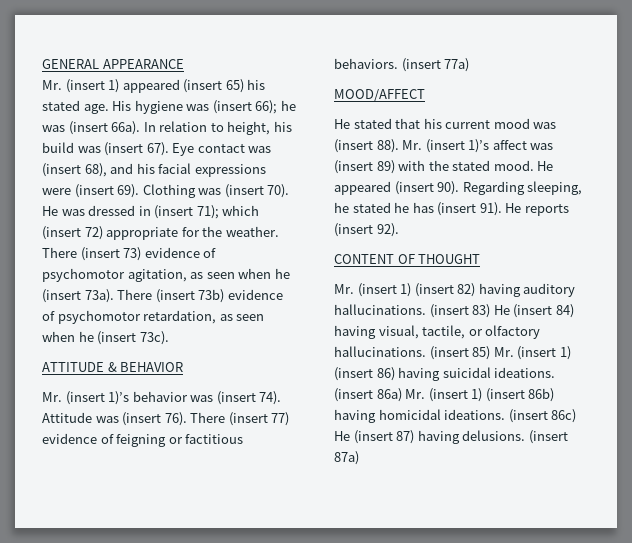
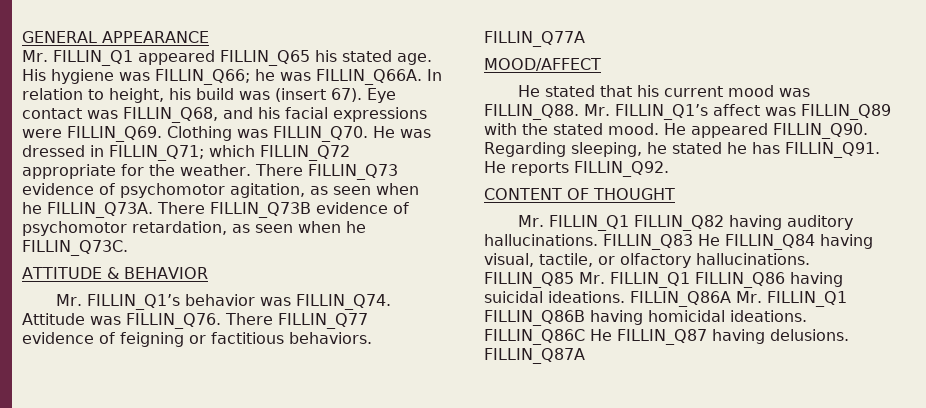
[65,79,244,93] (insert 1) appeared (insert 65) -> [52,50,310,66] FILLIN_Q1 appeared FILLIN_Q65
[212,100,296,114] [42,121,141,135] (insert 66); he was (insert 66a). -> [155,69,422,85] FILLIN_Q66; he was FILLIN_Q66A.
[42,163,107,177] (insert 68), -> [123,107,218,123] FILLIN_Q68,
[74,184,290,198] [42,205,260,219] [42,226,103,240] (insert 69). Clothing was (insert 70). He was dressed in (insert 71); which (insert 72) -> [67,126,431,142] [22,145,350,161] FILLIN_Q69. Clothing was FILLIN_Q70. He was dressed in FILLIN_Q71; which FILLIN_Q72
[80,247,142,261] (insert 73) -> [307,164,398,180] FILLIN_Q73
[42,289,225,303] (insert 73a). There (insert 73b) -> [47,202,311,218] FILLIN_Q73A. There FILLIN_Q73B
[97,331,169,345] (insert 73c). -> [22,240,128,256] FILLIN_Q73C.
[65,391,282,405] [42,412,290,426] (insert 1)’s behavior was (insert 74). Attitude was (insert 76). There (insert 77) -> [86,294,391,310] [22,313,368,329] FILLIN_Q1’s behavior was FILLIN_Q74. Attitude was FILLIN_Q76. There FILLIN_Q77
[401,58,470,72] (insert 77a) -> [484,31,585,47] FILLIN_Q77A
[334,139,554,153] [334,160,395,174] (insert 88). Mr. (insert 1)’s affect was (insert 89) -> [484,104,891,120] FILLIN_Q88. Mr. FILLIN_Q1’s affect was FILLIN_Q89
[394,181,460,195] (insert 90). -> [773,123,868,139] FILLIN_Q90.
[437,202,569,216] [334,223,399,237] [334,254,481,264] [334,283,576,297] [334,304,574,318] (insert 91). He reports (insert 92). // CONTENT OF THOUGHT // Mr. (insert 1) (insert 82) having auditory hallucinations. (insert 83) He (insert 84) -> [785,142,880,158] [484,161,669,177] [484,188,675,200] [517,215,853,231] [484,234,815,250] FILLIN_Q91. He reports FILLIN_Q92. // CONTENT OF THOUGHT // Mr. FILLIN_Q1 FILLIN_Q82 having auditory hallucinations. FILLIN_Q83 He FILLIN_Q84
[429,346,571,360] [334,367,556,381] [334,388,555,402] [334,409,577,423] [334,430,568,444] [334,451,359,465] (insert 85) Mr. (insert 1) (insert 86) having suicidal ideations. (insert 86a) Mr. (insert 1) (insert 86b) having homicidal ideations. (insert 86c) He (insert 87) having delusions. (insert 87a) -> [484,272,843,288] [484,291,847,307] [484,310,807,326] [484,329,849,345] [484,348,585,364] FILLIN_Q85 Mr. FILLIN_Q1 FILLIN_Q86 having suicidal ideations. FILLIN_Q86A Mr. FILLIN_Q1 FILLIN_Q86B having homicidal ideations. FILLIN_Q86C He FILLIN_Q87 having delusions. FILLIN_Q87A

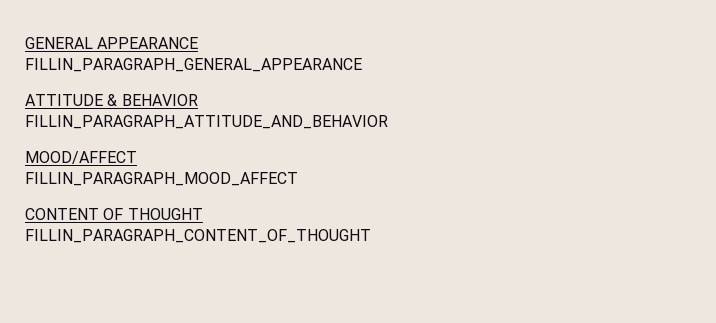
[22,50,432,66] [22,69,442,85] [22,88,396,103] [22,107,427,123] [22,126,431,142] [22,145,350,161] [22,164,398,180] [22,183,419,198] [22,202,409,218] [22,221,366,236] [22,240,128,256] [22,267,208,279] [55,294,391,310] [22,313,368,329] [22,332,372,347] [484,31,585,47] [484,58,601,71] [517,85,810,97] [484,104,891,120] [484,123,868,139] [484,142,880,158] [484,161,669,177] [484,188,675,200] [517,215,853,231] [484,234,873,250] [484,253,810,268] [484,272,843,288] [484,291,847,307] [484,310,807,326] [484,329,849,345] [484,348,585,364] Mr. FILLIN_Q1 appeared FILLIN_Q65 his stated age. His hygiene was FILLIN_Q66; he was FILLIN_Q66A. In relation to height, his build was (insert 67). Eye contact was FILLIN_Q68, and his facial expressions were FILLIN_Q69. Clothing was FILLIN_Q70. He was dressed in FILLIN_Q71; which FILLIN_Q72 appropriate for the weather. There FILLIN_Q73 evidence of psychomotor agitation, as seen when he FILLIN_Q73A. There FILLIN_Q73B evidence of psychomotor retardation, as seen when he FILLIN_Q73C. // ATTITUDE & BEHAVIOR // Mr. FILLIN_Q1’s behavior was FILLIN_Q74. Attitude was FILLIN_Q76. There FILLIN_Q77 evidence of feigning or factitious behaviors. FILLIN_Q77A // MOOD/AFFECT // He stated that his current mood was FILLIN_Q88. Mr. FILLIN_Q1’s affect was FILLIN_Q89 with the stated mood. He appeared FILLIN_Q90. Regarding sleeping, he stated he has FILLIN_Q91. He reports FILLIN_Q92. // CONTENT OF THOUGHT // Mr. FILLIN_Q1 FILLIN_Q82 having auditory hallucinations. FILLIN_Q83 He FILLIN_Q84 having visual, tactile, or olfactory hallucinations. FILLIN_Q85 Mr. FILLIN_Q1 FILLIN_Q86 having suicidal ideations. FILLIN_Q86A Mr. FILLIN_Q1 FILLIN_Q86B having homicidal ideations. FILLIN_Q86C He FILLIN_Q87 having delusions. FILLIN_Q87A -> [25,58,362,72] [25,94,198,106] [25,115,388,129] [25,151,137,164] [25,172,298,186] [25,208,203,220] [25,229,371,243] FILLIN_PARAGRAPH_GENERAL_APPEARANCE // ATTITUDE & BEHAVIOR // FILLIN_PARAGRAPH_ATTITUDE_AND_BEHAVIOR // MOOD/AFFECT // FILLIN_PARAGRAPH_MOOD_AFFECT // CONTENT OF THOUGHT // FILLIN_PARAGRAPH_CONTENT_OF_THOUGHT

